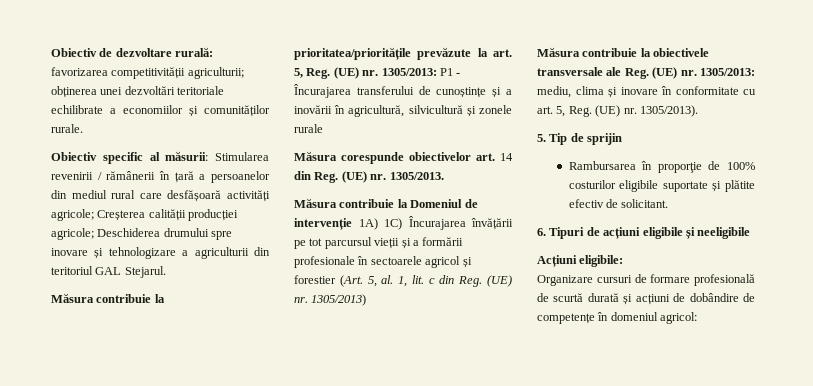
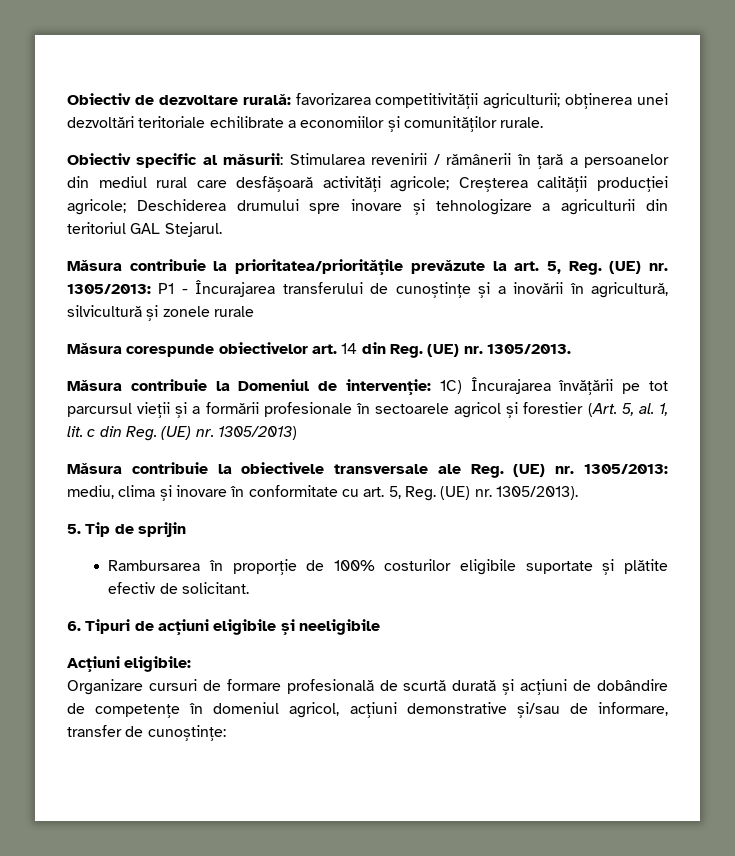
[294,218,378,230] intervenție 1A) -> [346,379,432,395] intervenție:
[660,312,698,324] agricol: -> [289,702,668,718] [67,725,226,741] agricol, acțiuni demonstrative și/sau de informare, transfer de cunoștințe:

